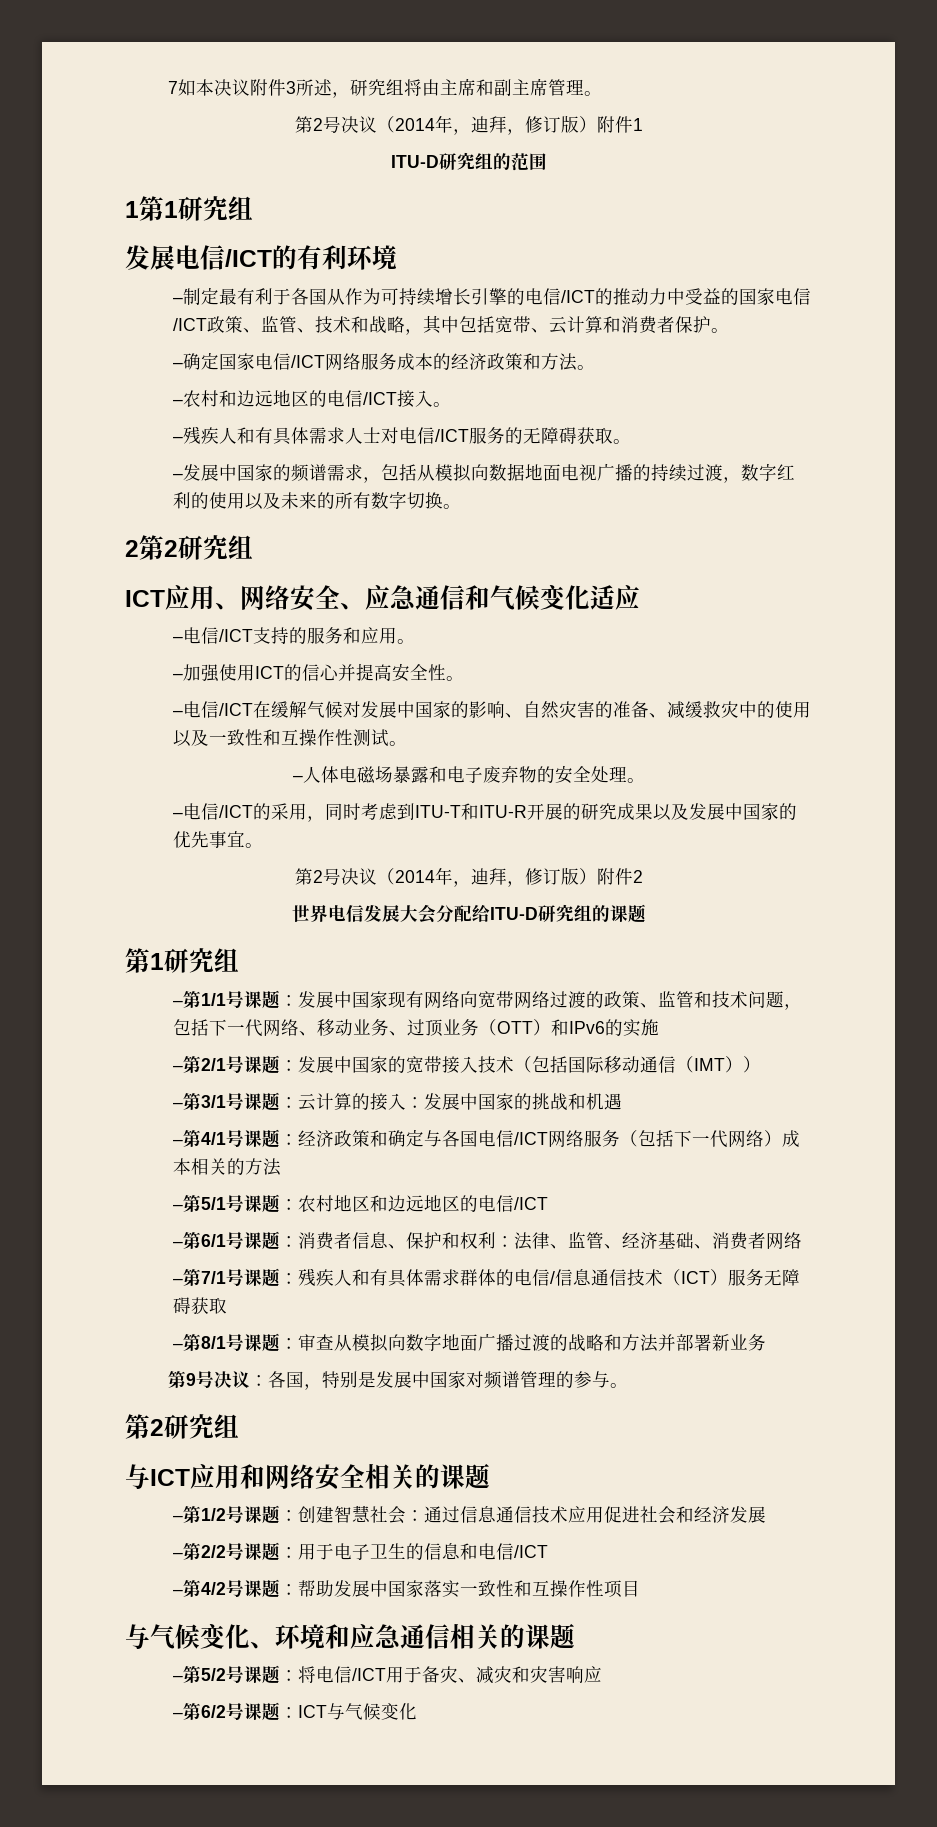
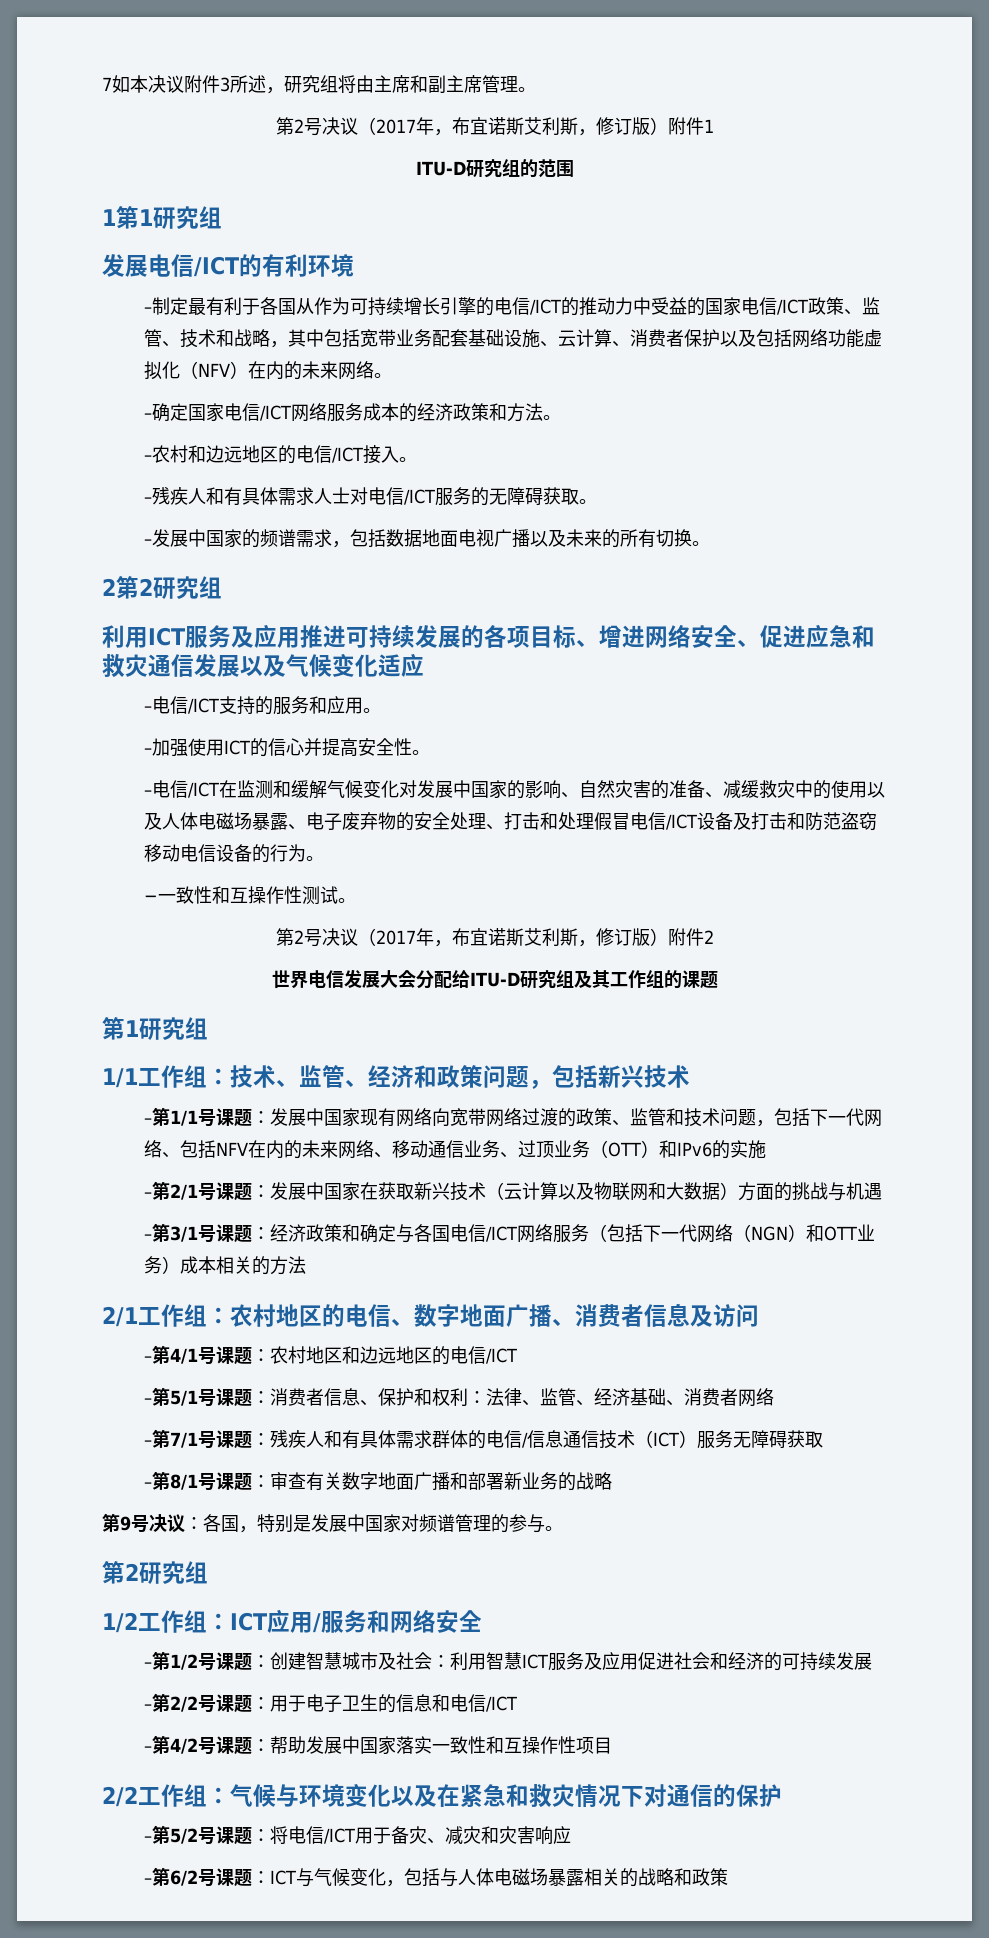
[394,115,507,135] 2014年，迪拜 -> [375,117,578,136] 2017年，布宜诺斯艾利斯
(532, 324) none -> [396,329,541,348] 业务配套基础设施
[603,316,622,333] 和 -> [612,341,631,347] 、
(712, 324) none -> [720,329,883,348] [144,361,375,380] 以及包括网络功能虚拟化（NFV）在内的未来网络
[417,463,490,482] 从模拟向 -> (387, 538) none
[633,463,796,483] [173,492,246,509] 的持续过渡，数字红利的使用 -> (531, 538) none
[371,491,408,509] 数字 -> (657, 538) none
[125,585,490,611] ICT应用、网络安全、应急通信和 -> [102,624,875,648] [102,654,286,678] 利用ICT服务及应用推进可持续发展的各项目标、增进网络安全、促进应急和救灾通信发展以及
(272, 709) none -> [237,780,292,799] 监测和
(344, 709) none -> [363,780,400,798] 变化
(210, 737) none -> [162,812,878,831] [144,844,325,863] [144,895,159,902] 人体电磁场暴露、电子废弃物的安全处理、打击和处理假冒电信/ICT设备及打击和防范盗窃移动电信设备的行为。 // −
[292,765,645,784] [173,803,798,822] [173,831,264,848] [294,867,507,887] –人体电磁场暴露和电子废弃物的安全处理。 // –电信/ICT的采用，同时考虑到ITU-T和ITU-R开展的研究成果以及发展中国家的优先事宜。 // 第2号决议（2014年，迪拜 -> [275,928,578,947] 第2号决议（2017年，布宜诺斯艾利斯
(592, 913) none -> [573,970,664,988] 及其工作组
(239, 960) none -> [102,1065,690,1089] // 1/1工作组：技术、监管、经济和政策问题，包括新兴技术
[317,1019,354,1036] 移动 -> [180,1140,465,1159] 包括NFV在内的未来网络、移动通信
[388,1056,762,1074] [173,1092,587,1111] 的宽带接入技术（包括国际移动通信（IMT）） // –第3/1号课题：云计算的接入：发展中国家的挑战和 -> [360,1182,847,1201] 在获取新兴技术（云计算以及物联网和大数据）方面的挑战与
[201,1132,227,1145] 4/1 -> [170,1226,199,1242] 3/1
(765, 1138) none -> [733,1224,876,1242] [144,1256,163,1274] （NGN）和OTT业务
[173,1194,227,1212] // –第5/1 -> [102,1303,759,1327] [144,1345,199,1364] // 2/1工作组：农村地区的电信、数字地面广播、消费者信息及访问 // –第4/1
[201,1234,227,1247] 6/1 -> [170,1390,199,1406] 5/1
[334,1333,677,1352] 从模拟向数字地面广播过渡的战略和方法并 -> [306,1472,469,1491] 有关数字地面广播和
(767, 1342) none -> [558,1472,613,1491] 的战略
[125,1464,240,1489] 与ICT应用 -> [102,1609,367,1633] 1/2工作组：ICT应用/服务
[365,1463,490,1489] 相关的课题 -> (482, 1621) none
[370,1506,569,1524] 社会：通过信息通信技术 -> [342,1652,603,1671] 城市及社会：利用智慧ICT服务及
(731, 1514) none -> [764,1652,837,1671] 的可持续
[125,1623,575,1649] 与气候变化、环境和应急通信相关的课题 -> [102,1783,782,1808] 2/2工作组：气候与环境变化以及在紧急和救灾情况下对通信的保护
(418, 1711) none -> [386,1868,729,1887] ，包括与人体电磁场暴露相关的战略和政策

